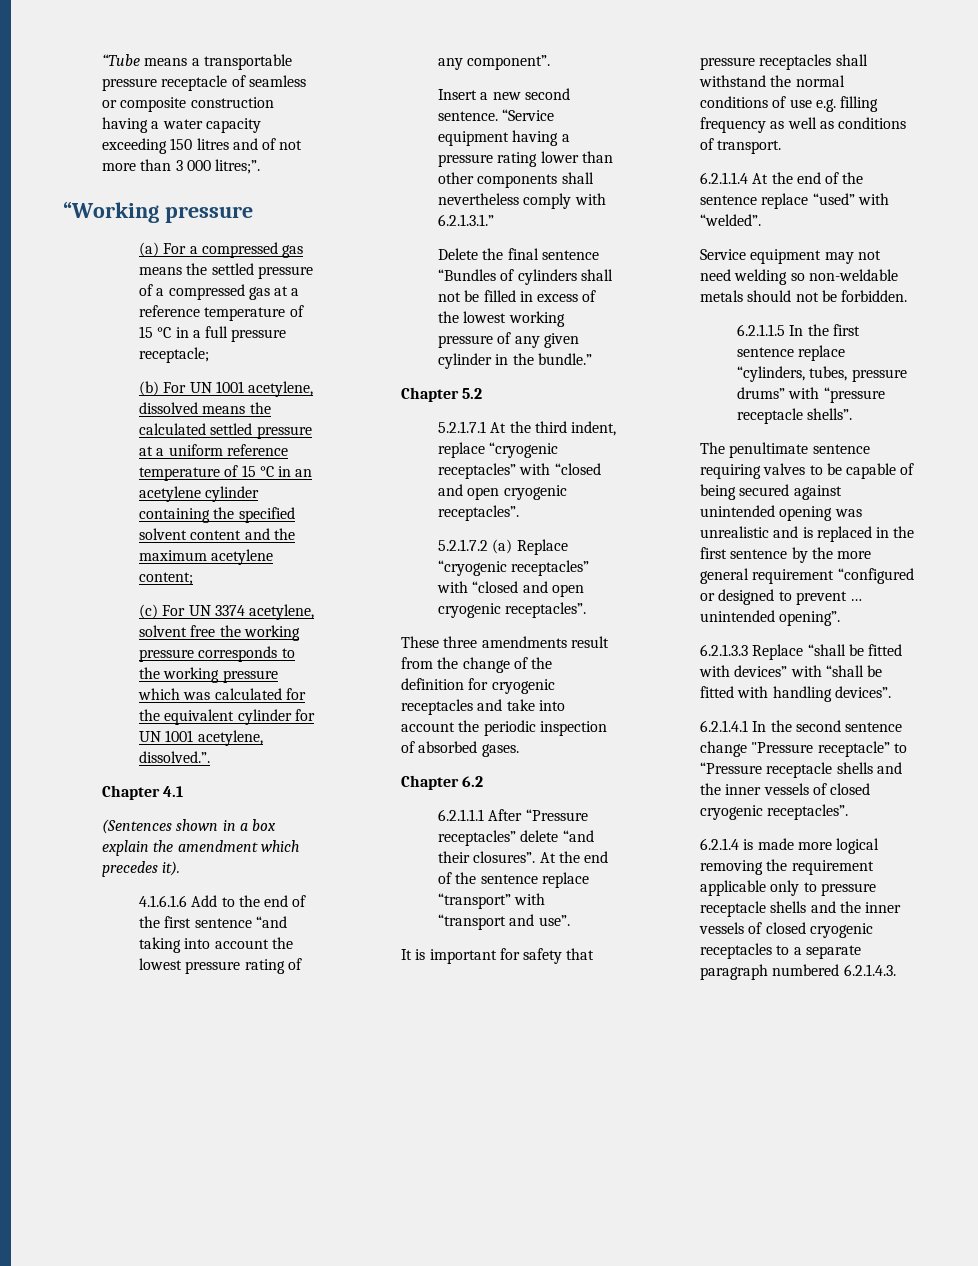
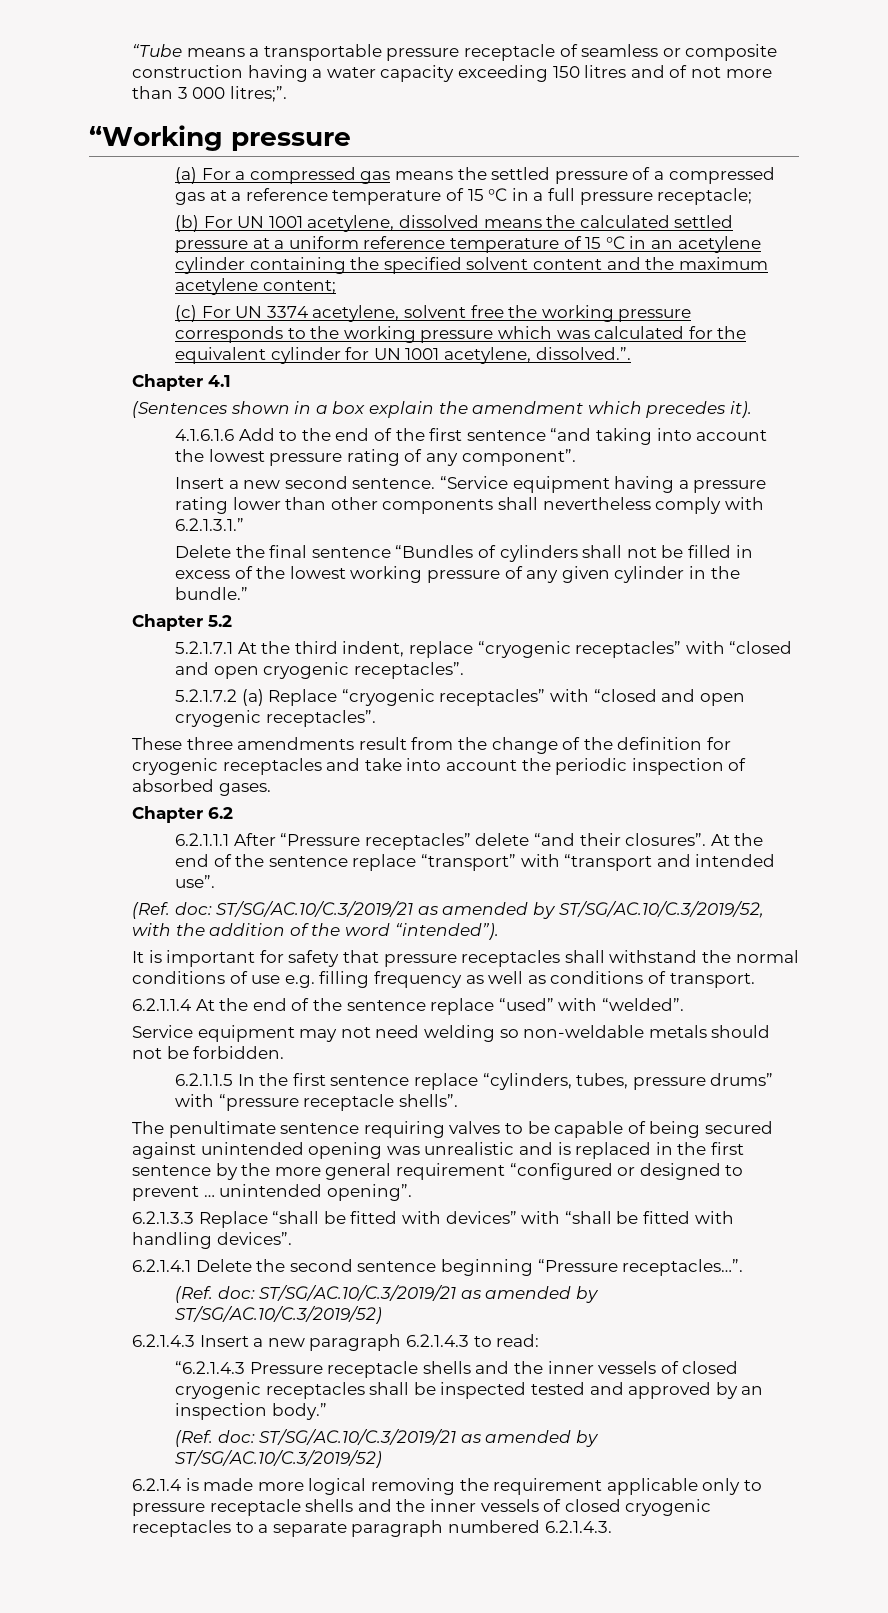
(535, 920) none -> [695,854,776,867] intended
(570, 920) none -> [132,901,764,919] [132,923,499,940] // (Ref. doc: ST/SG/AC.10/C.3/2019/21 as amended by ST/SG/AC.10/C.3/2019/52, with the addition of the word “intended”).
[752,721,767,732] In -> [195,1259,252,1272] Delete
[700,741,907,757] [700,762,902,778] [700,783,871,795] [700,804,849,820] change "Pressure receptacle” to “Pressure receptacle shells and the inner vessels of closed cryogenic receptacles”. -> [440,1259,744,1276] [175,1285,600,1303] [175,1306,383,1324] [132,1334,540,1351] [175,1361,739,1378] [175,1382,764,1399] [175,1403,327,1420] [175,1429,600,1447] [175,1450,383,1468] beginning “Pressure receptacles…”. // (Ref. doc: ST/SG/AC.10/C.3/2019/21 as amended by ST/SG/AC.10/C.3/2019/52) // 6.2.1.4.3 Insert a new paragraph 6.2.1.4.3 to read: // “6.2.1.4.3 Pressure receptacle shells and the inner vessels of closed cryogenic receptacles shall be inspected tested and approved by an inspection body.” // (Ref. doc: ST/SG/AC.10/C.3/2019/21 as amended by ST/SG/AC.10/C.3/2019/52)

